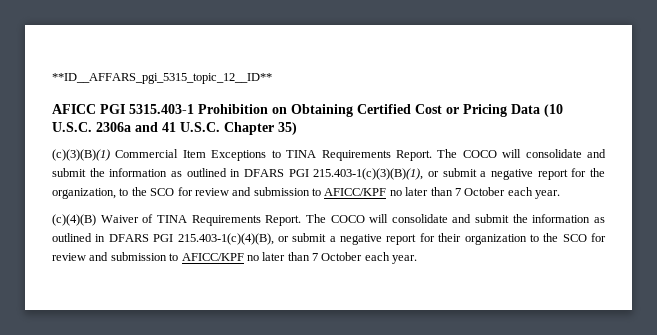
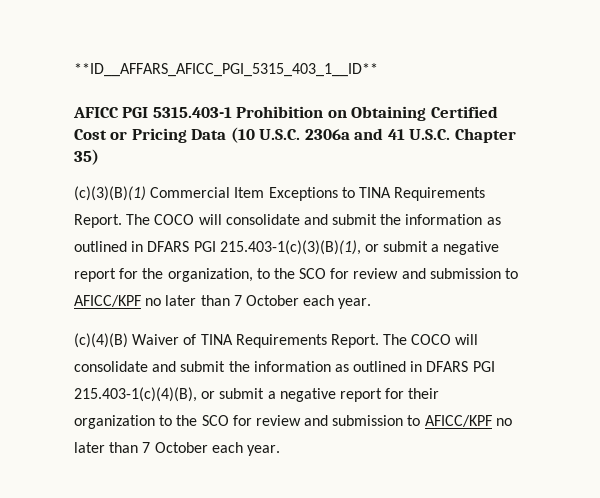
[52,73,272,84] **ID__AFFARS_pgi_5315_topic_12__ID** -> [74,63,378,77] **ID__AFFARS_AFICC_PGI_5315_403_1__ID**

